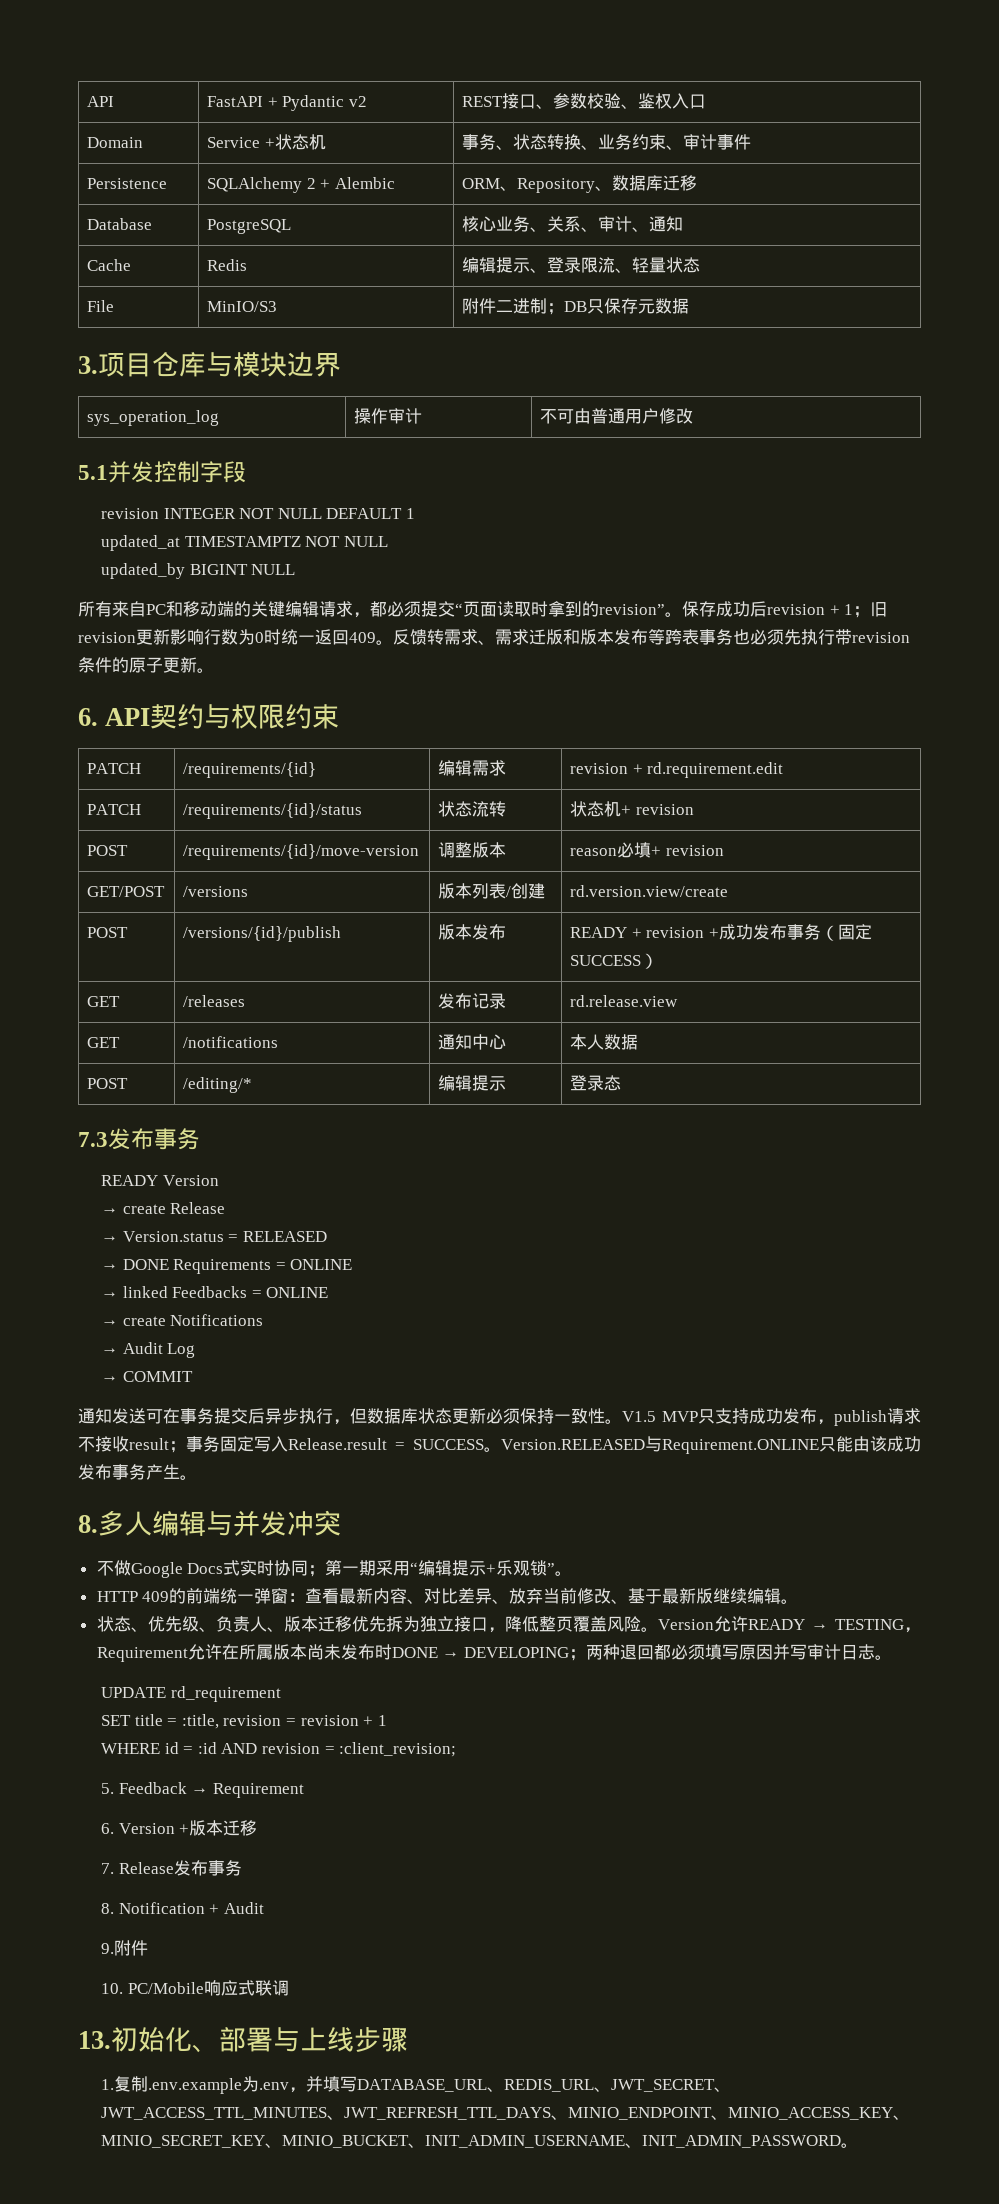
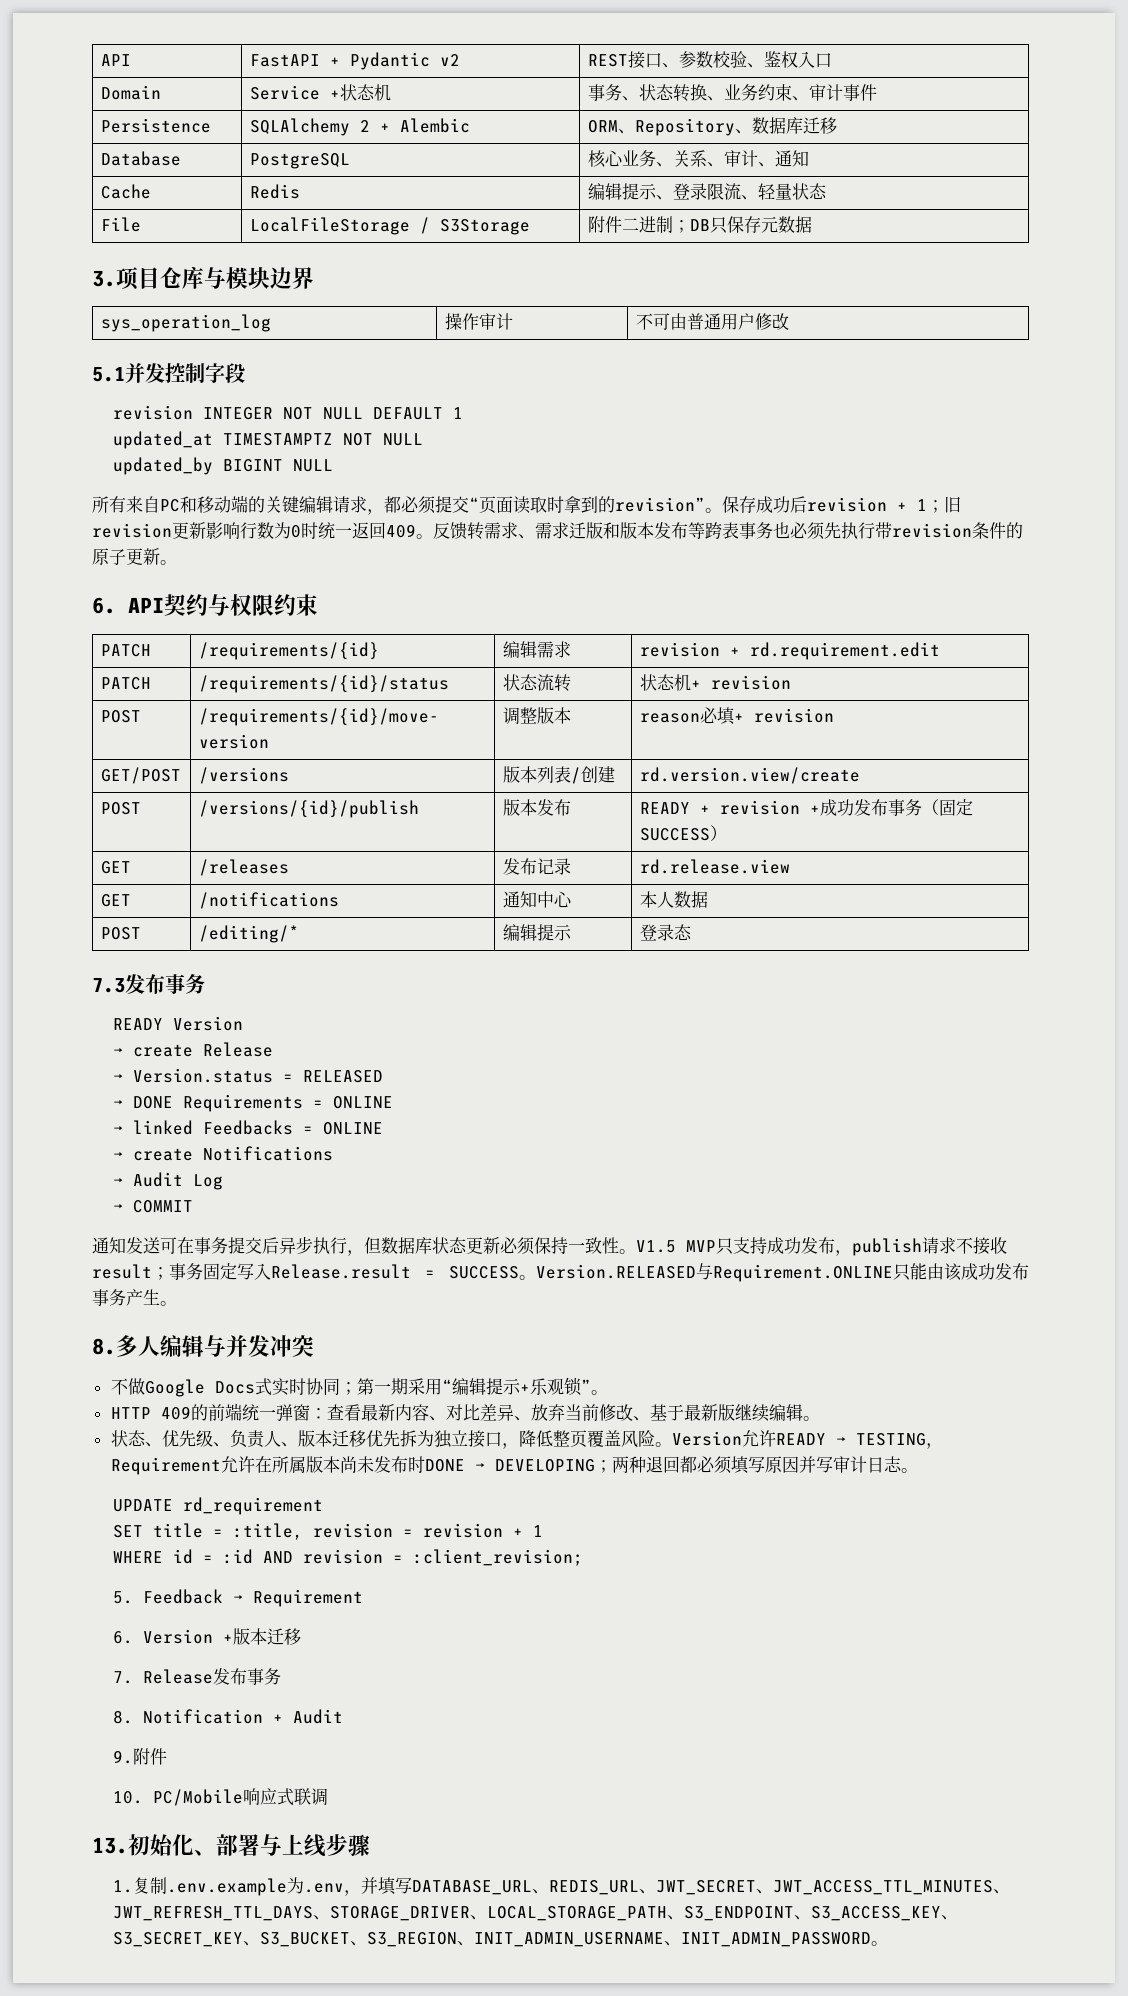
[207,301,278,312] MinIO/S3 -> [249,217,530,235] LocalFileStorage / S3Storage
[568,2107,911,2120] [101,2135,410,2148] MINIO_ENDPOINT、MINIO_ACCESS_KEY、MINIO_SECRET_KEY、MINIO_BUCKET -> [330,1906,959,1921] [113,1932,458,1947] STORAGE_DRIVER、LOCAL_STORAGE_PATH、S3_ENDPOINT、S3_ACCESS_KEY、S3_SECRET_KEY、S3_BUCKET、S3_REGION

